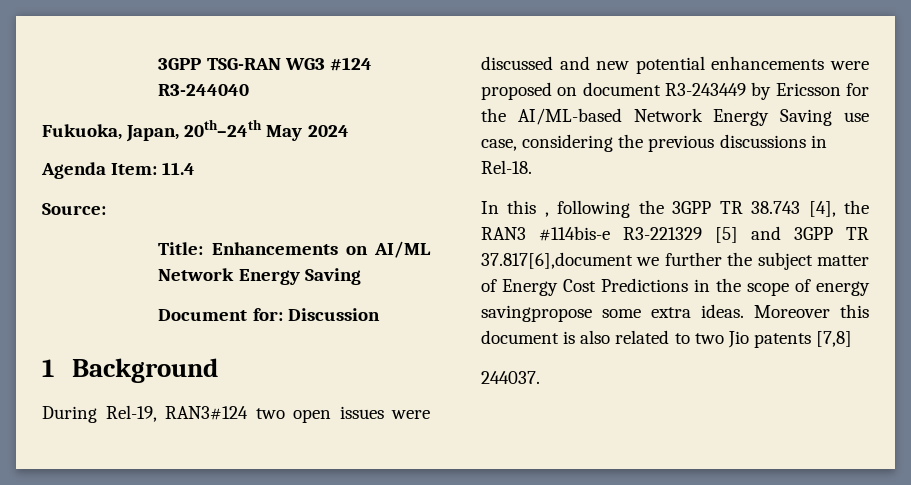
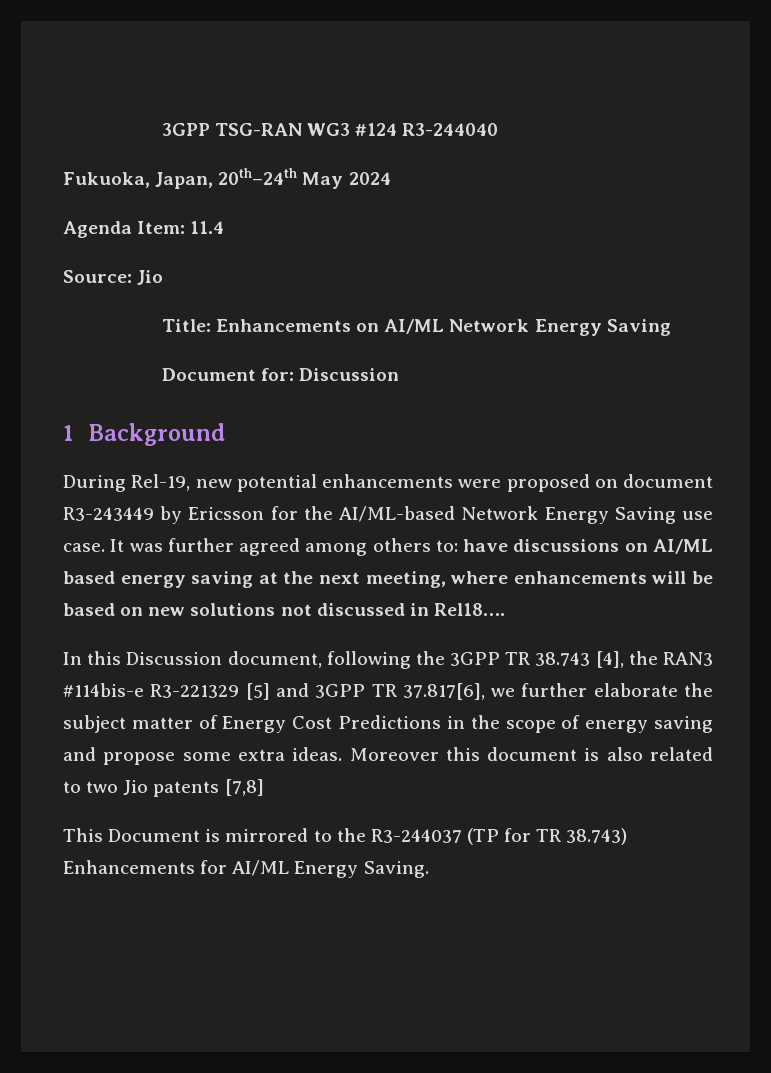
(106, 209) none -> [137,270,164,285] Jio
[165,406,430,423] [481,56,590,70] RAN3#124 two open issues were discussed and -> (191, 482) none
[481,134,827,152] [481,160,532,174] case, considering the previous discussions in Rel-18. -> [63,538,713,556] [63,571,714,588] [63,603,505,616] case. It was further agreed among others to: have discussions on AI/ML based energy saving at the next meeting, where enhancements will be based on new solutions not discussed in Rel18….
[544,212,549,217] , -> [126,651,322,668] Discussion document,
[481,252,633,269] 37.817[6],document -> [402,683,485,700] 37.817[6],
(722, 259) none -> [593,683,678,697] elaborate
[481,305,592,322] savingpropose -> [654,716,713,733] [63,747,176,765] saving and propose
[481,371,540,384] 244037. -> [63,828,628,845] [63,860,429,878] This Document is mirrored to the R3-244037 (TP for TR 38.743) Enhancements for AI/ML Energy Saving.

